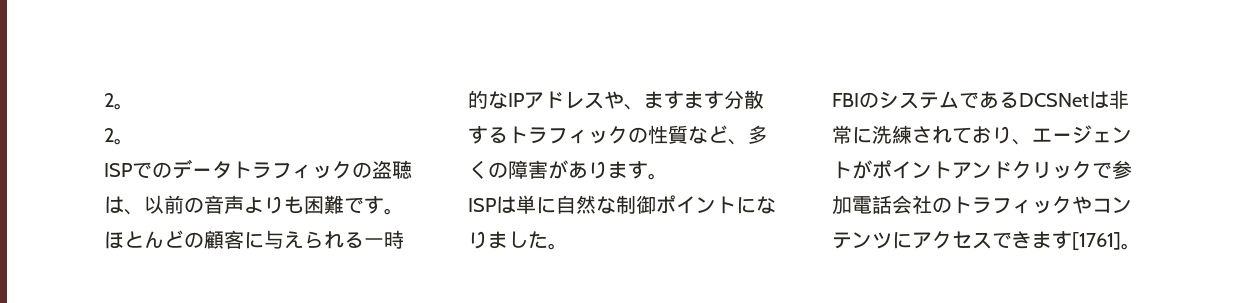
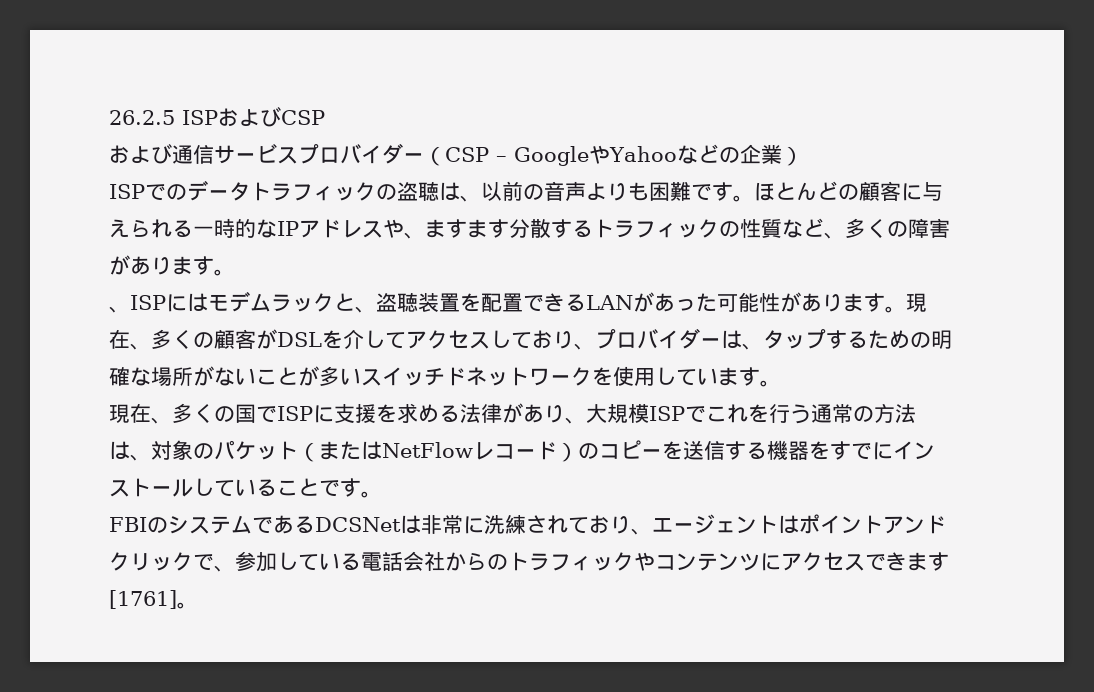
[104,93,134,110] [104,128,134,145] 2。 // 2。 -> [109,107,325,127] [109,143,803,166] 26.2.5 ISPおよびCSP // および通信サービスプロバイダー（CSP – GoogleやYahooなどの企業）
[468,195,776,214] [468,231,548,249] ISPは単に自然な制御ポイントになりました -> [109,291,927,313] [109,328,952,350] [109,366,781,387] [109,403,916,424] [109,440,935,462] [109,478,361,497] 、ISPにはモデムラックと、盗聴装置を配置できるLANがあった可能性があります。現在、多くの顧客がDSLを介してアクセスしており、プロバイダーは、タップするための明確な場所がないことが多いスイッチドネットワークを使用しています。 // 現在、多くの国でISPに支援を求める法律があり、大規模ISPでこれを行う通常の方法は、対象のパケット（またはNetFlowレコード）のコピーを送信する機器をすでにインストールしていることです
[852,160,872,179] が -> [778,515,799,534] は
[1112,160,1132,179] [832,195,852,215] 参加 -> [214,551,361,572] 、参加している
(932, 204) none -> [445,552,487,571] から

